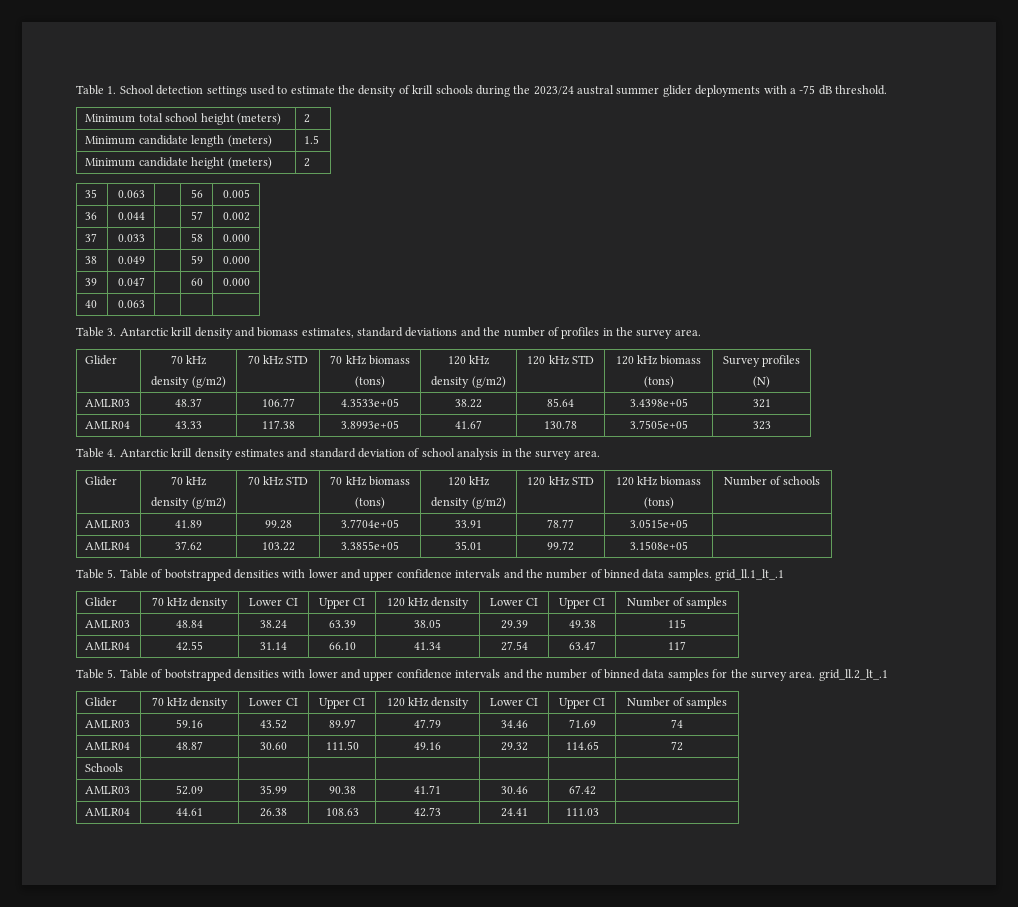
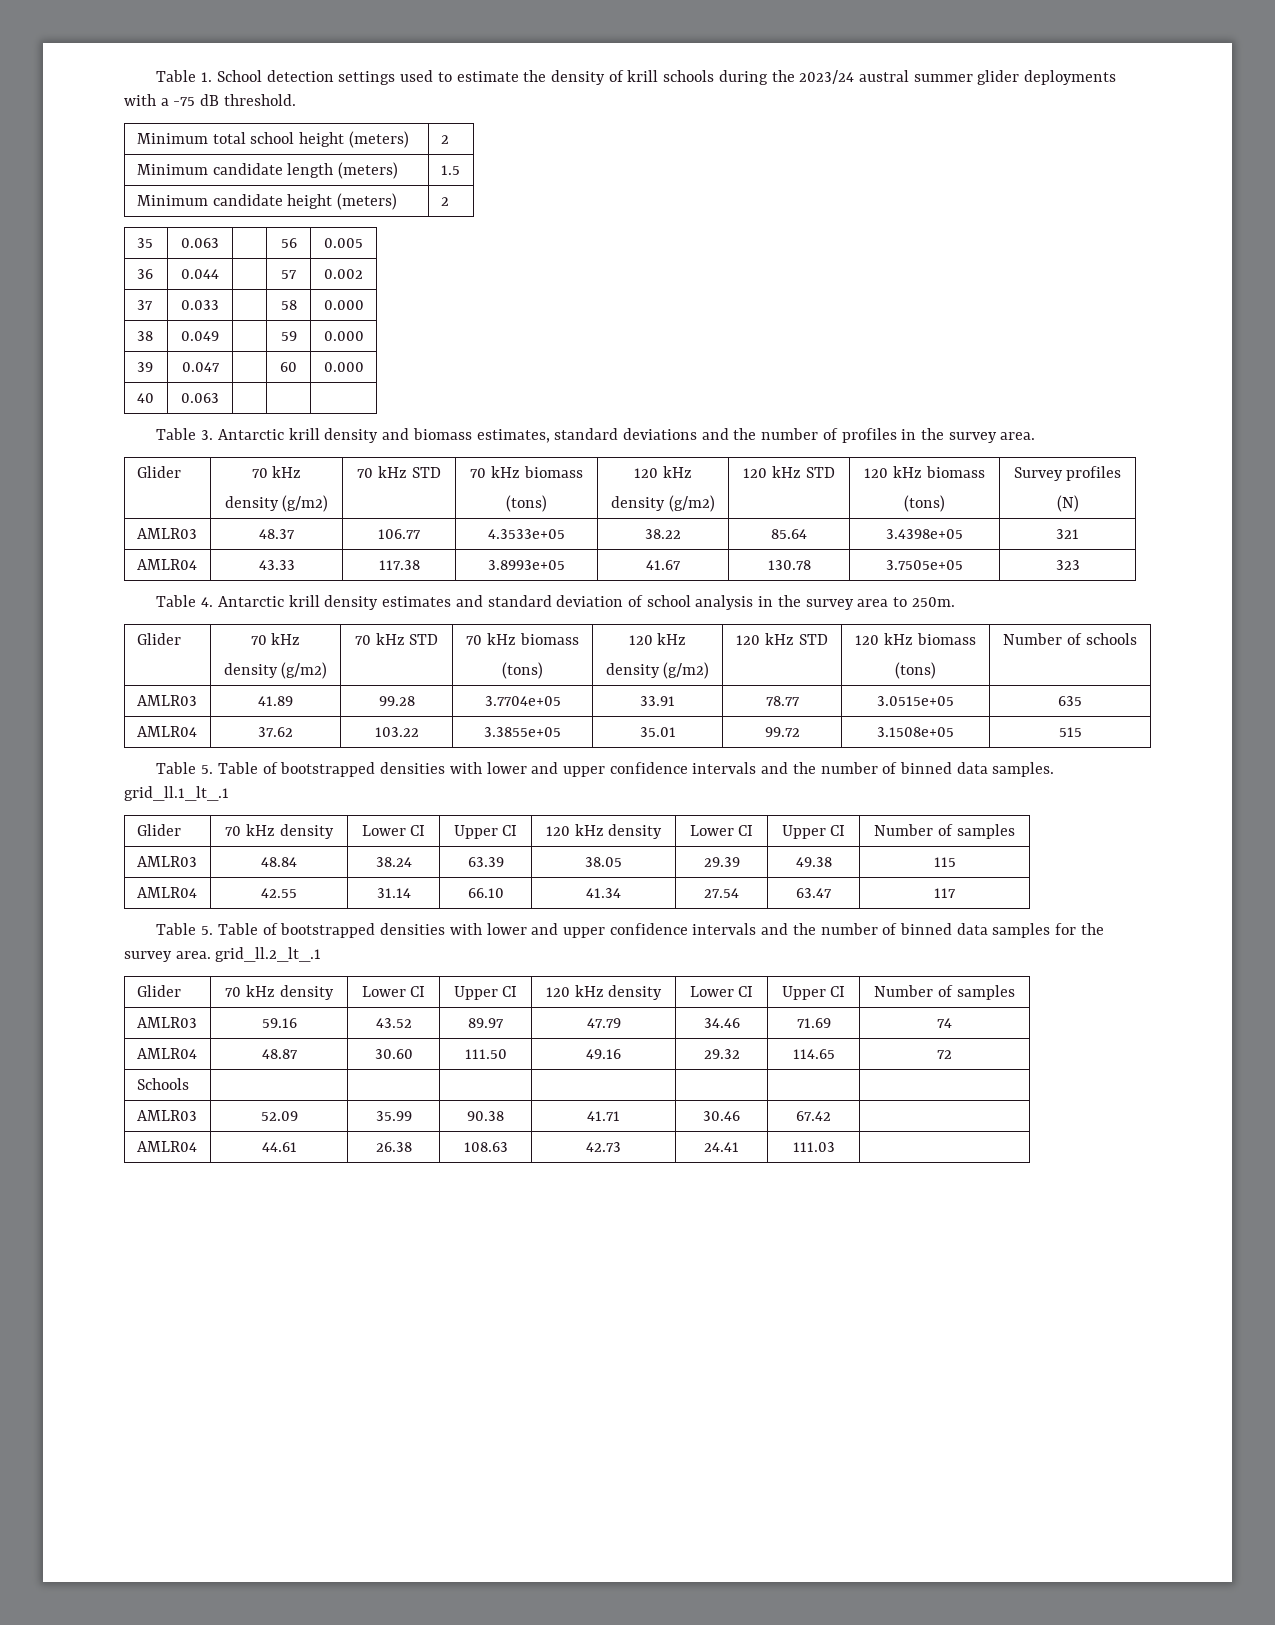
[573,450,600,457] area. -> [857,597,955,607] area to 250m.
(688, 523) none -> [1058,696,1082,706] 635
(688, 545) none -> [1058,727,1082,737] 515

